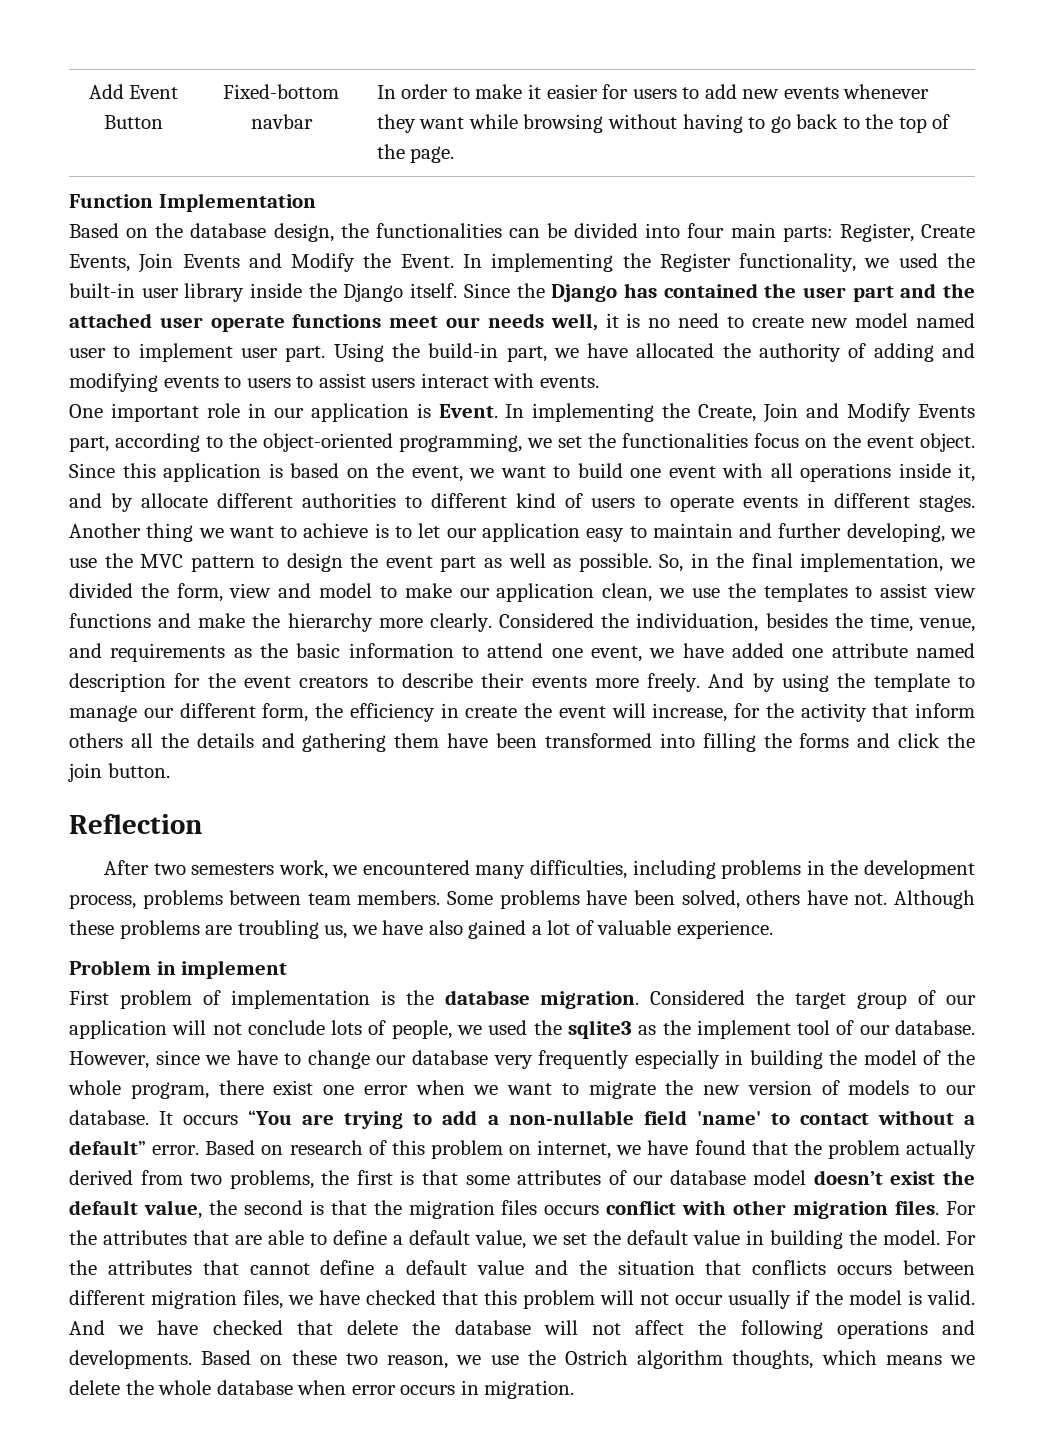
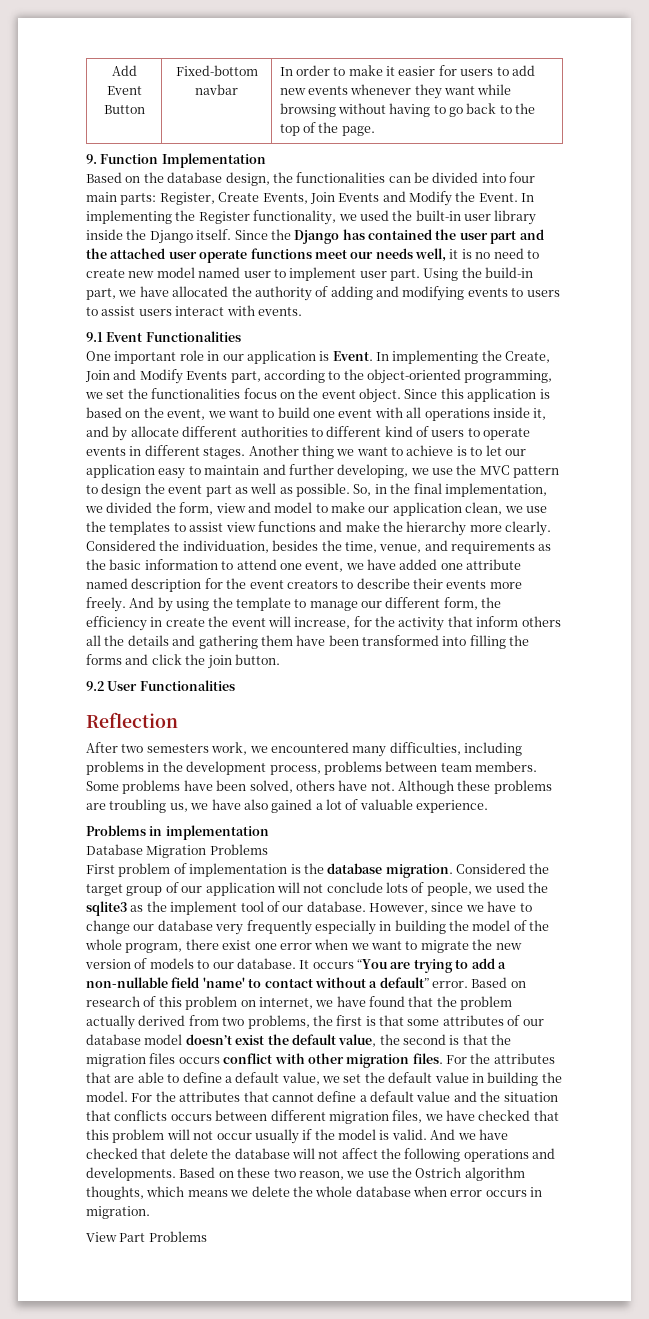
(455, 154) none -> [86,154,97,164] 9.
(599, 382) none -> [86,331,241,342] // 9.1 Event Functionalities
(170, 770) none -> [86,680,235,691] // 9.2 User Functionalities
[69,960,288,979] Problem in implement -> [86,825,269,840] [86,844,268,858] Problems in implementation // Database Migration Problems
(575, 1389) none -> [86,1231,207,1242] // View Part Problems

